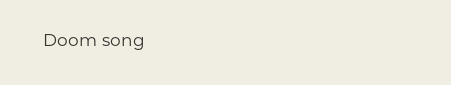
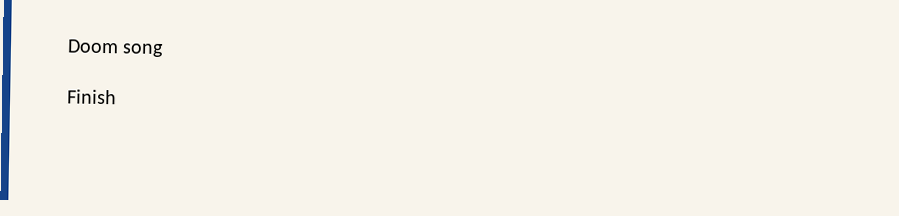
(145, 43) none -> [67,89,117,105] // Finish

